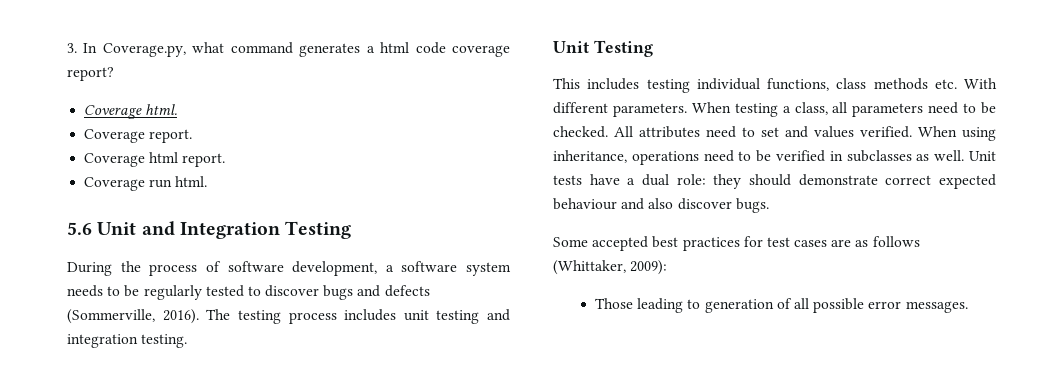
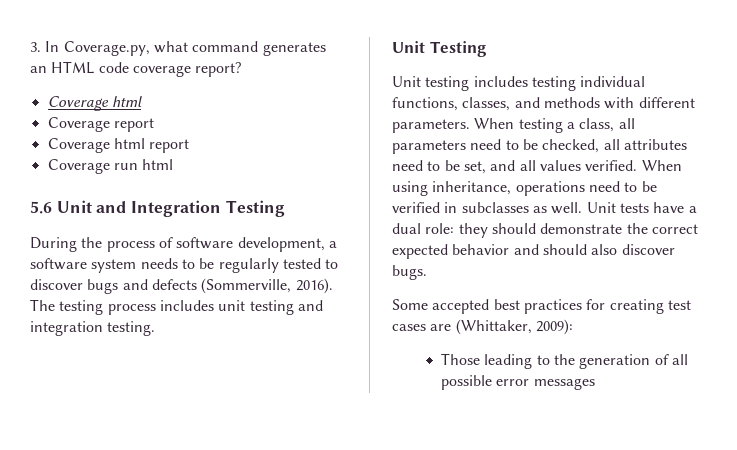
[366,42,410,53] a html -> [30,61,95,74] an HTML
[145,104,178,115] [84,129,193,143] [84,152,226,167] html. // Coverage report. // Coverage html report. -> [111,96,142,107] [47,117,154,132] [47,138,190,153] html // Coverage report // Coverage html report
[175,176,208,187] html. -> [142,159,174,170] html
[553,78,580,89] This -> [392,76,470,91] Unit testing
[836,78,997,90] class methods etc. With -> [462,97,635,111] classes, and methods with
[553,126,633,138] checked. All -> [542,139,620,153] checked, all
[761,126,808,138] set and -> [444,160,536,174] be set, and all
(878, 180) none -> [626,223,648,234] the
[553,198,645,210] behaviour and -> [452,244,587,255] behavior and should
(763, 241) none -> [609,299,664,314] creating
[855,236,920,247] as follows -> (452, 327) none
(701, 304) none -> [553,354,575,365] the
[905,301,968,313] messages. -> [533,378,595,390] messages

